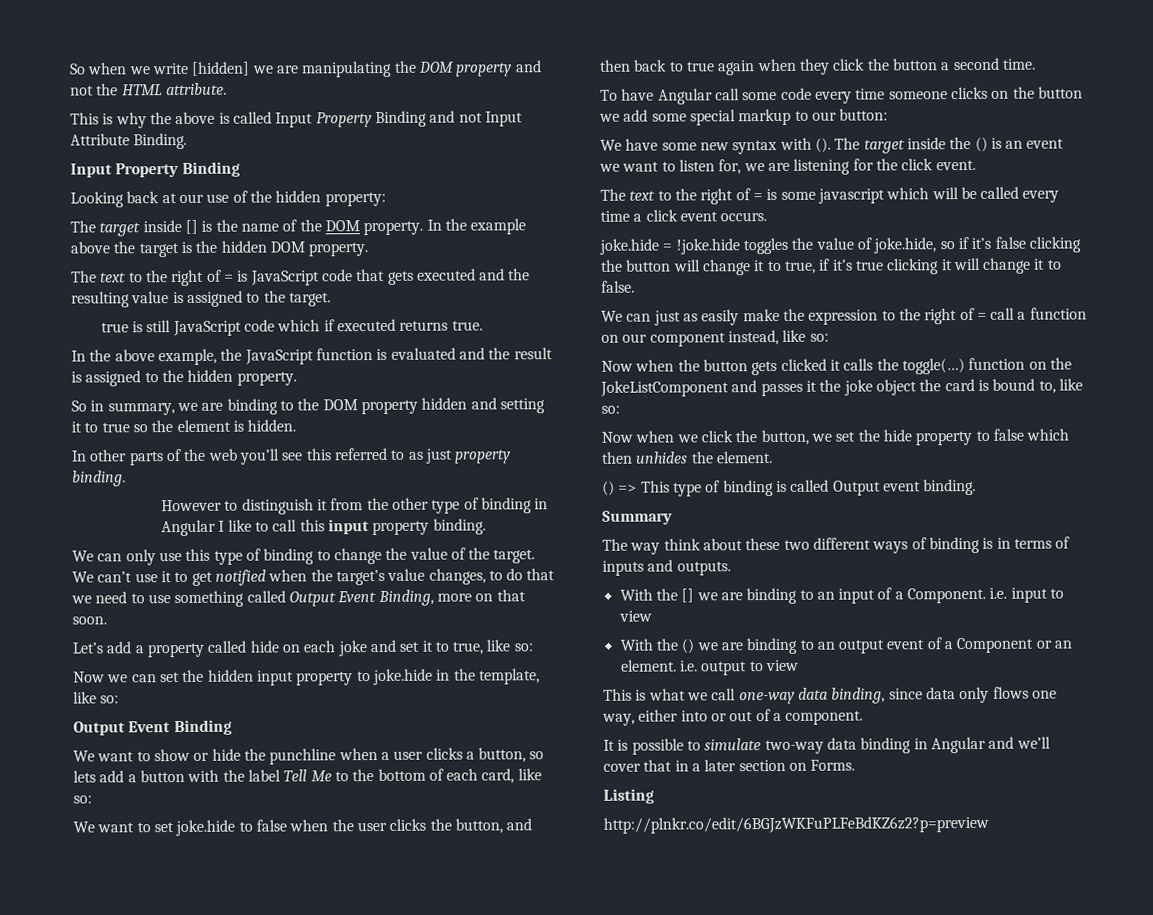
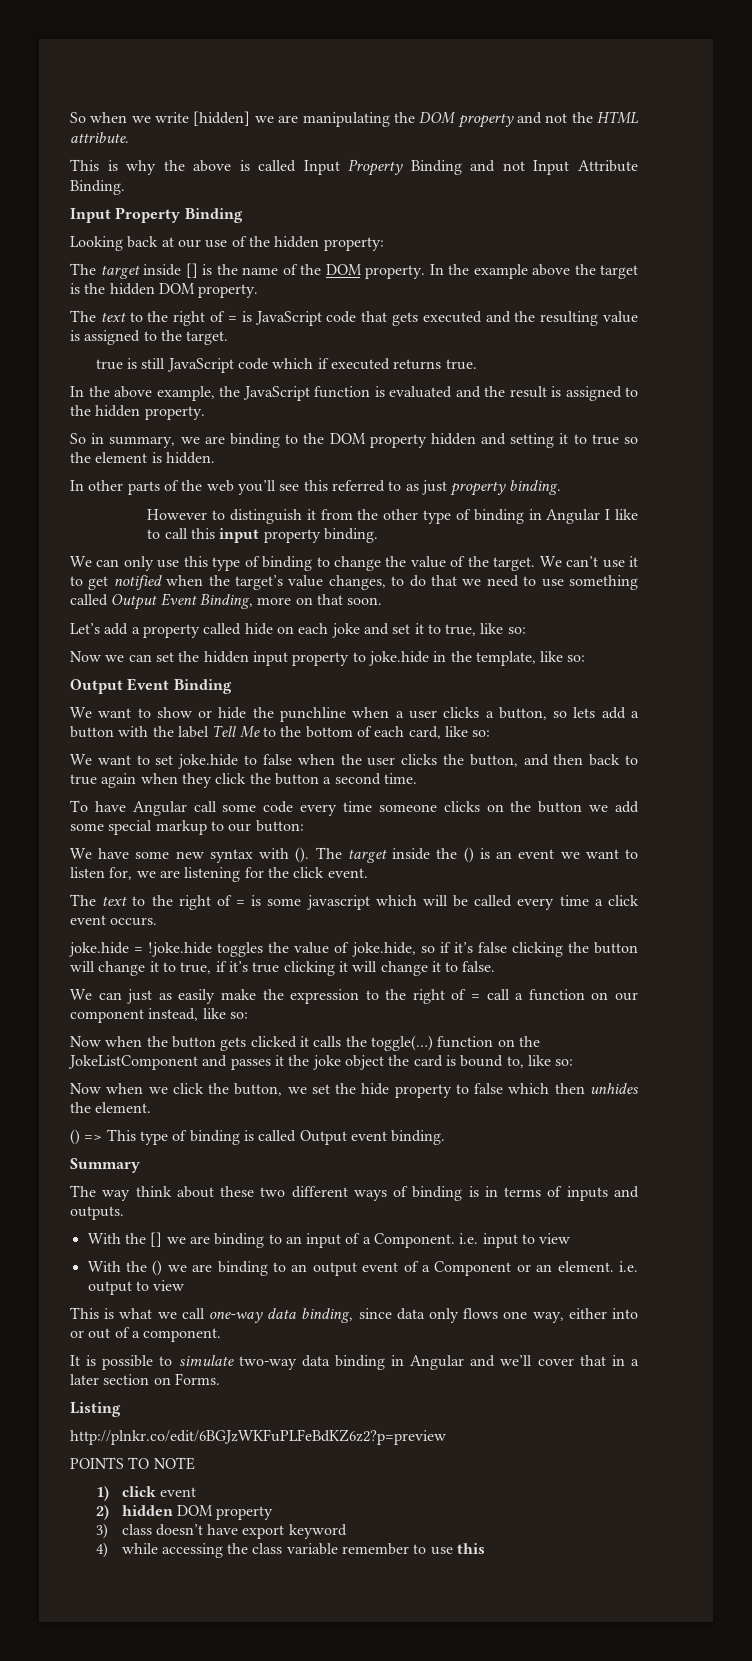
(989, 824) none -> [70,1457,195,1470] [95,1486,196,1501] [95,1505,274,1520] [95,1523,347,1539] [95,1542,486,1558] // POINTS TO NOTE // 1) click event // 2) hidden DOM property // 3) class doesn’t have export keyword // 4) while accessing the class variable remember to use this

